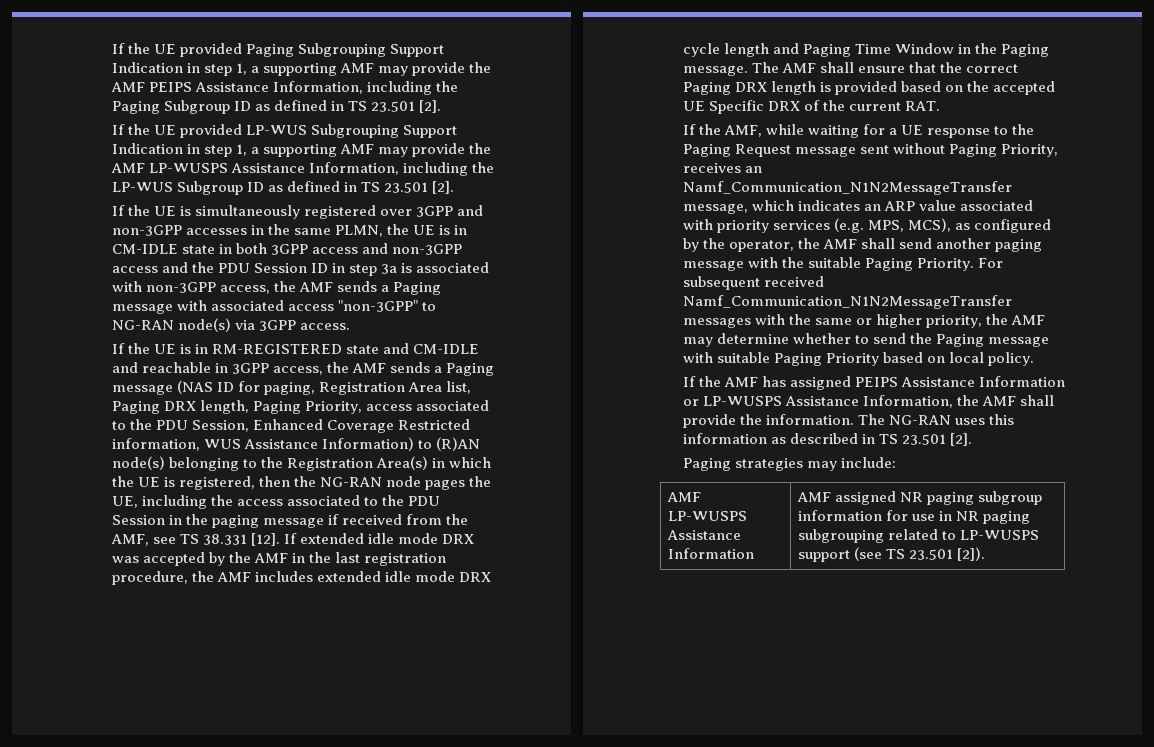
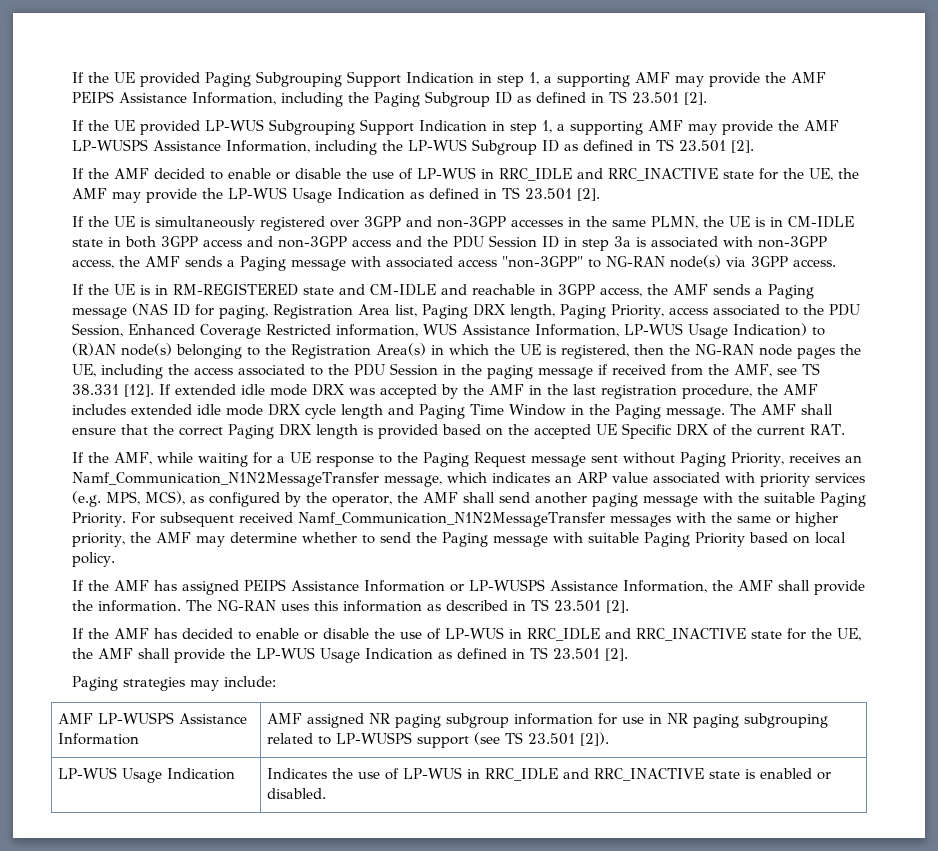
(454, 187) none -> [72,167,860,181] [72,187,601,203] // If the AMF decided to enable or disable the use of LP-WUS in RRC_IDLE and RRC_INACTIVE state for the UE, the AMF may provide the LP-WUS Usage Indication as defined in TS 23.501 [2].
[321,437,414,451] Information) -> [535,323,808,339] Information, LP-WUS Usage Indication)
(972, 439) none -> [72,627,862,641] [72,647,629,663] // If the AMF has decided to enable or disable the use of LP-WUS in RRC_IDLE and RRC_INACTIVE state for the UE, the AMF shall provide the LP-WUS Usage Indication as defined in TS 23.501 [2].
(986, 554) none -> [58,767,236,783] [267,767,832,781] [267,788,327,799] // LP-WUS Usage Indication | Indicates the use of LP-WUS in RRC_IDLE and RRC_INACTIVE state is enabled or disabled.

